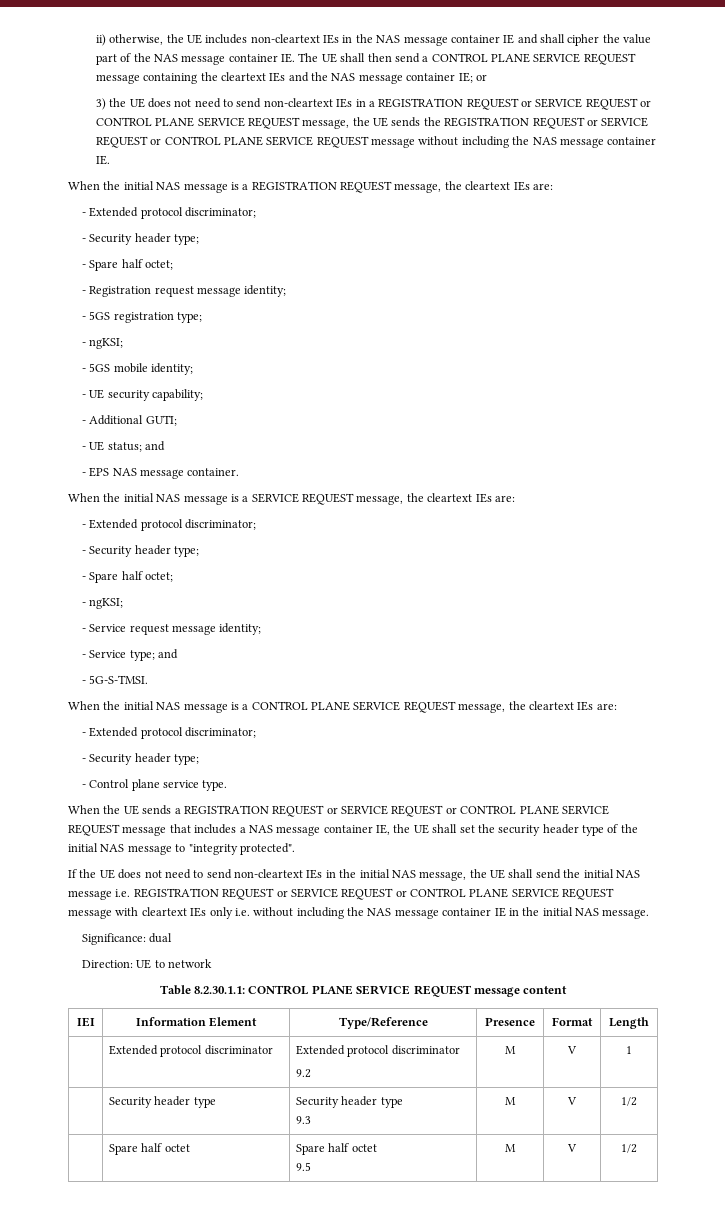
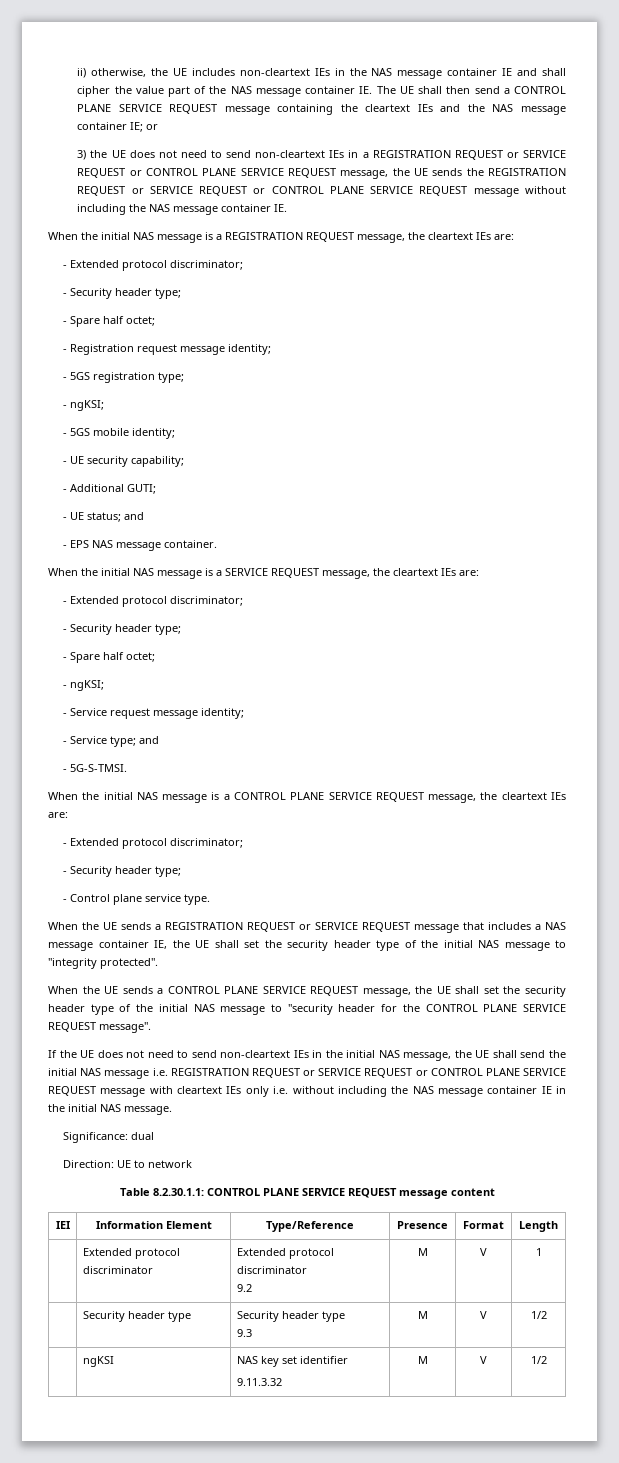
[445,805,609,815] [68,824,120,836] or CONTROL PLANE SERVICE REQUEST -> (410, 927) none
(295, 849) none -> [48,986,567,997] [48,1004,566,1015] [48,1022,151,1033] // When the UE sends a CONTROL PLANE SERVICE REQUEST message, the UE shall set the security header type of the initial NAS message to "security header for the CONTROL PLANE SERVICE REQUEST message".
[108,1143,190,1155] [295,1143,377,1155] [295,1162,311,1171] Spare half octet | Spare half octet // 9.5 -> [82,1356,114,1367] [236,1356,348,1367] [236,1378,282,1386] ngKSI | NAS key set identifier // 9.11.3.32

